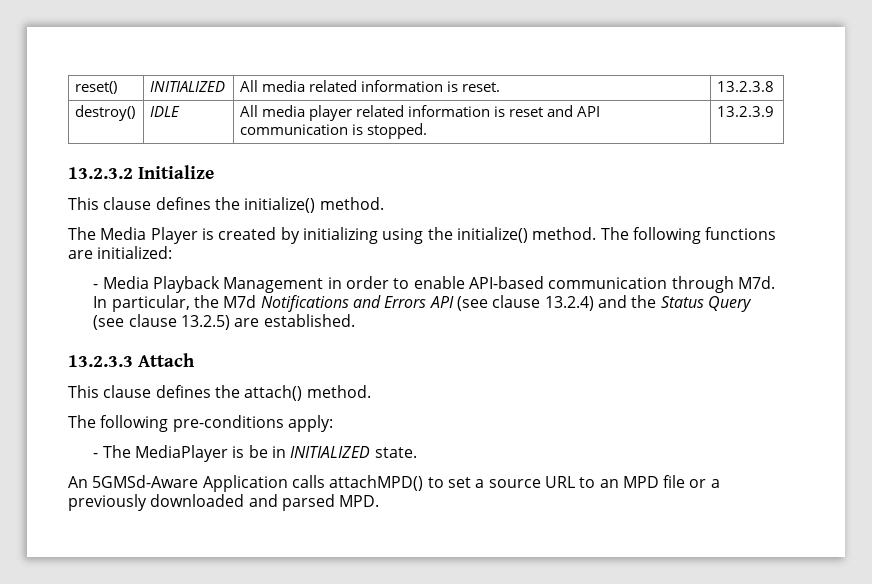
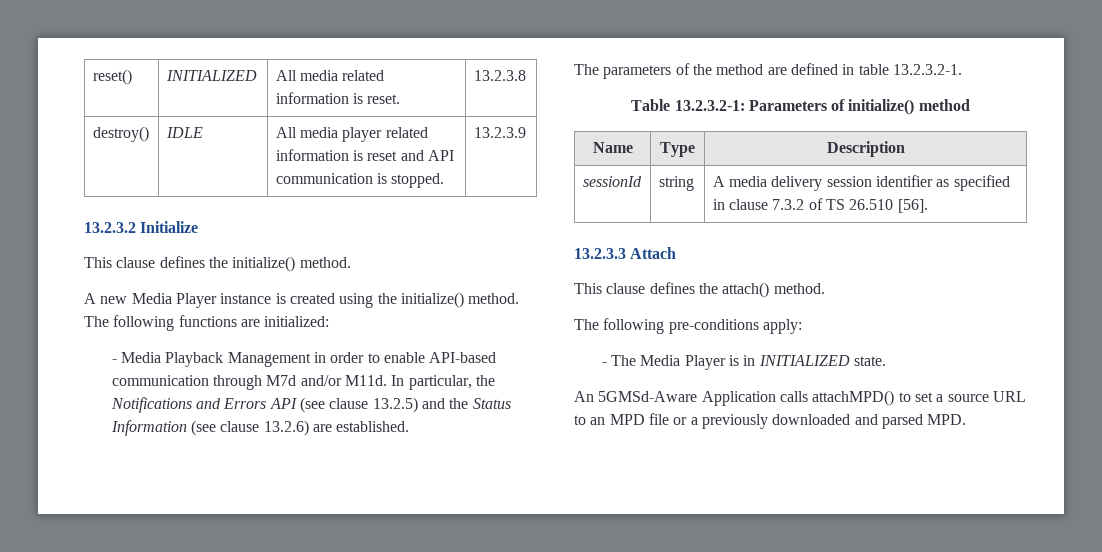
[68,227,198,244] The Media Player -> [84,293,272,308] A new Media Player instance
[280,227,378,244] by initializing -> (335, 298) none
[737,276,775,289] M7d. -> [266,375,388,386] M7d and/or M11d.
[223,295,257,308] M7d -> (496, 380) none
[544,296,594,311] 13.2.4) -> [372,397,418,413] 13.2.5)
[707,296,752,312] [93,314,230,330] Query (see clause 13.2.5) -> [110,420,309,436] Information (see clause 13.2.6)
(355, 320) none -> [574,63,962,79] [631,99,970,115] [592,142,633,153] [660,142,695,157] [826,141,905,157] [582,176,642,187] [658,176,694,191] [712,175,1010,191] [712,198,928,213] // The parameters of the method are defined in table 13.2.3.2-1. // Table 13.2.3.2-1: Parameters of initialize() method // Name | Type | Description // sessionId | string | A media delivery session identifier as specified in clause 7.3.2 of TS 26.510 [56].
[134,445,268,462] MediaPlayer is be -> [640,355,740,370] Media Player is

